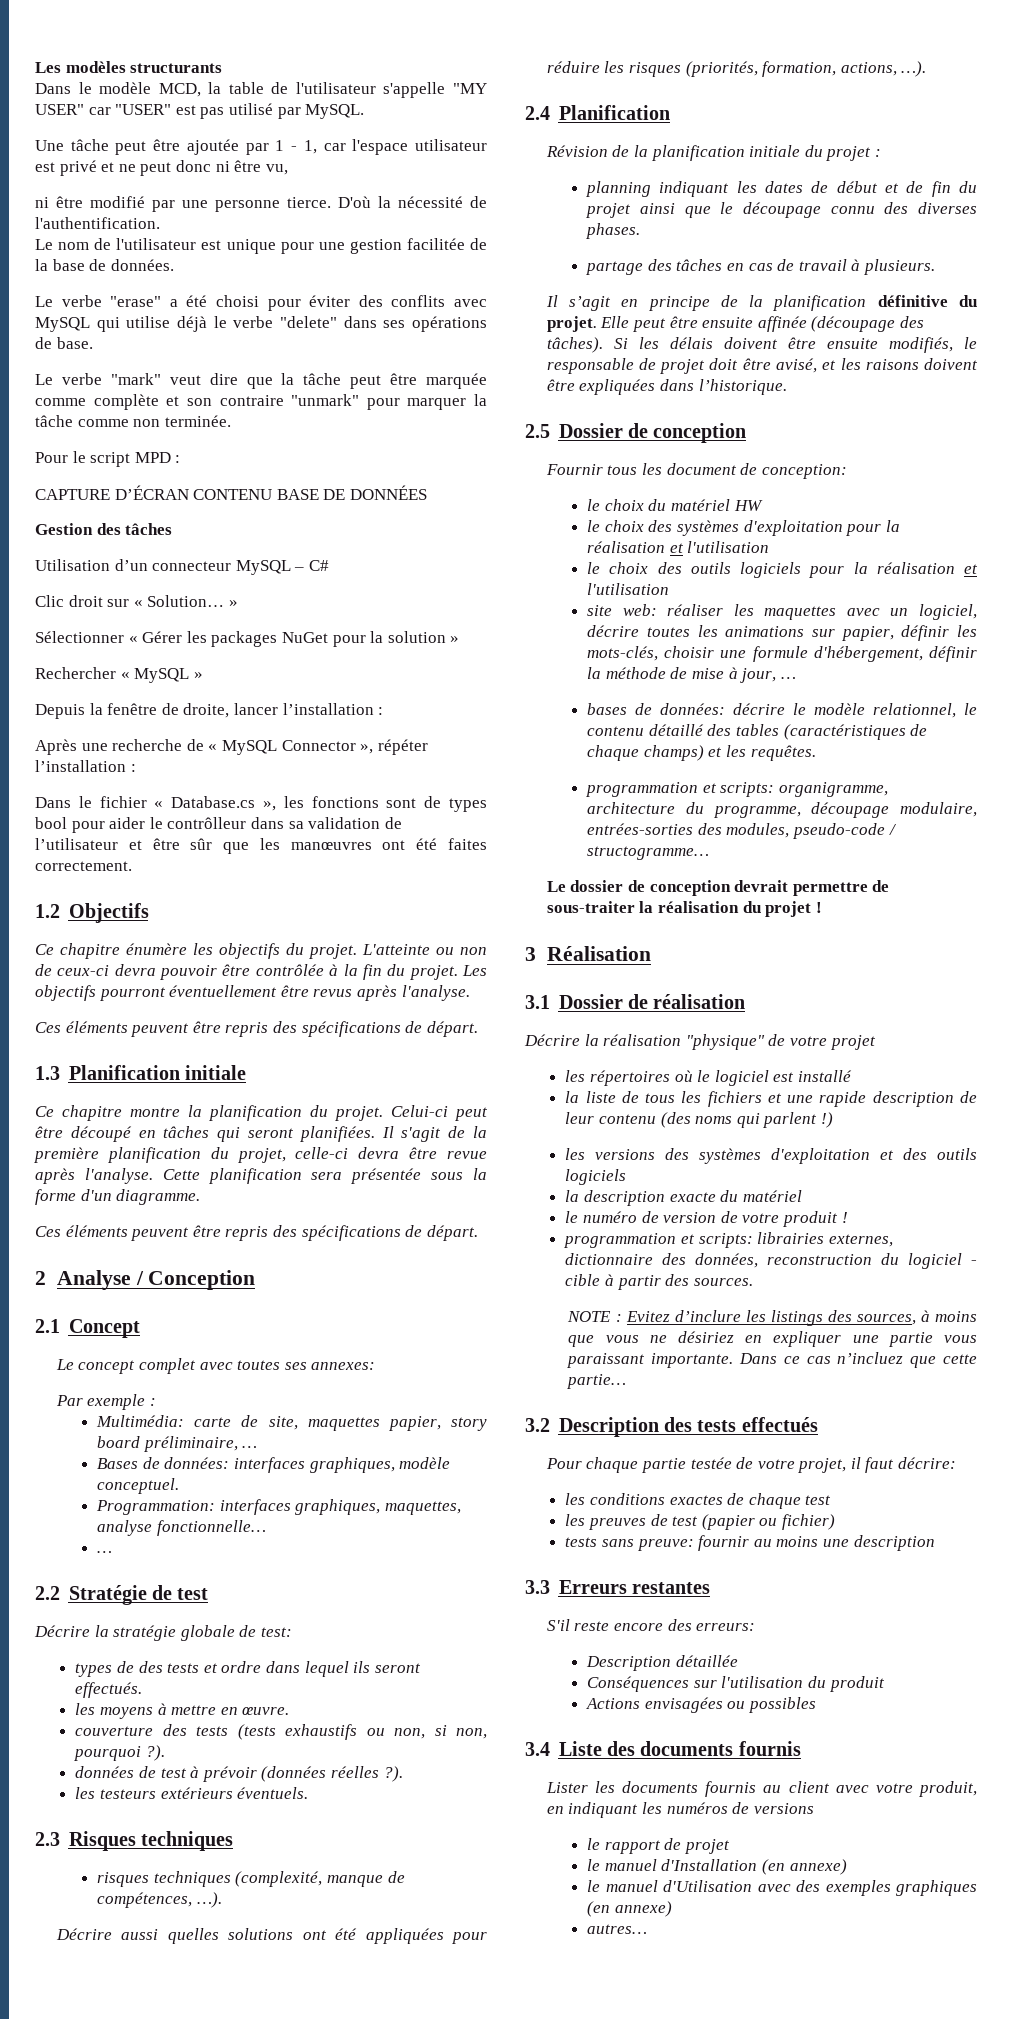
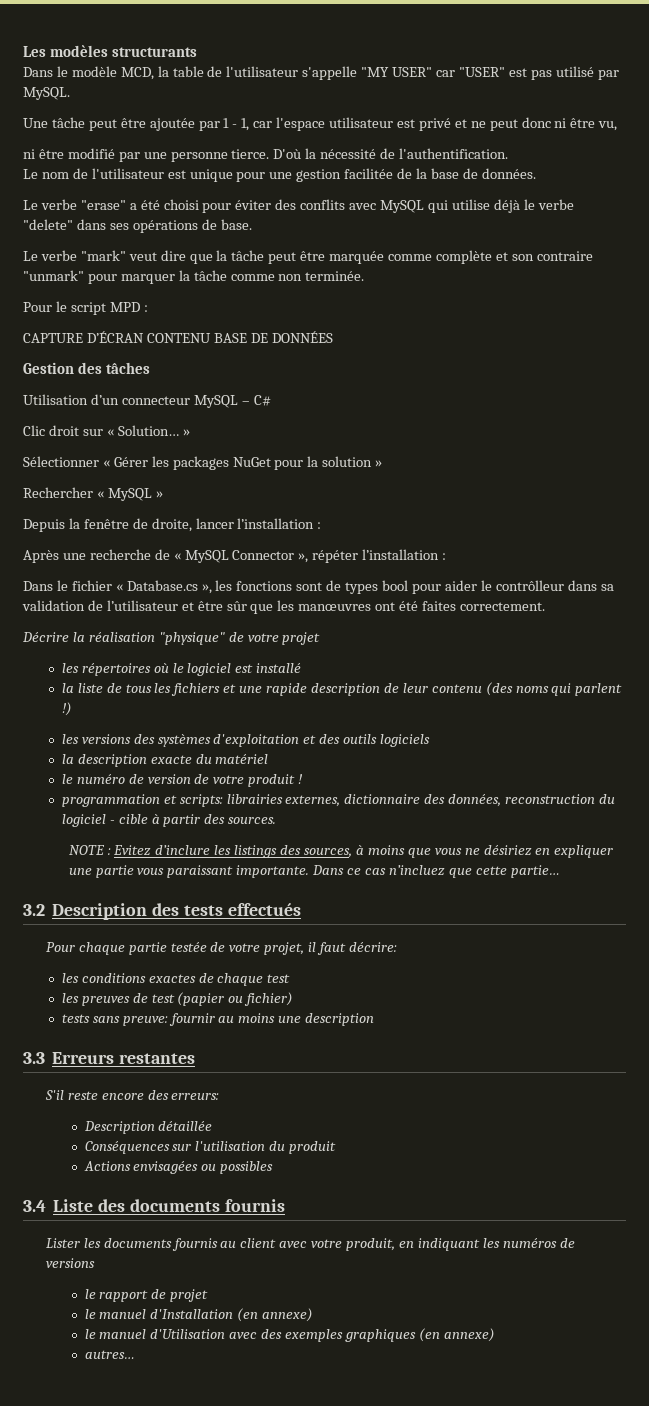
[35,903,149,923] [35,943,487,959] [35,964,488,980] [35,985,470,1001] [35,1021,478,1037] [35,1065,246,1080] [35,1105,488,1121] [35,1126,487,1142] [34,1147,487,1163] [35,1168,487,1184] [35,1189,201,1205] [35,1225,478,1241] [35,1270,256,1290] [35,1319,140,1338] [55,1358,376,1374] [55,1394,156,1410] [96,1415,487,1431] [97,1436,258,1452] [97,1457,451,1473] [97,1478,180,1494] [96,1499,461,1515] [97,1520,266,1536] [97,1551,113,1553] [35,1585,209,1605] [34,1625,292,1641] [75,1661,421,1677] [75,1682,143,1698] [75,1703,290,1719] [75,1724,488,1740] [74,1745,166,1761] [75,1766,403,1782] [75,1787,309,1799] [35,1831,233,1851] [97,1871,405,1887] [97,1892,222,1908] [55,1928,487,1944] [546,61,927,77] [525,105,670,120] [545,145,881,161] [586,181,978,197] [586,202,977,218] [586,223,641,239] [586,259,935,275] [545,295,977,311] [546,316,924,332] [546,337,977,353] [546,358,978,374] [546,379,787,395] [525,423,747,443] [545,463,847,479] [587,499,763,511] [587,520,900,536] [587,541,770,553] [587,562,978,578] [587,583,670,595] [587,604,977,620] [587,625,977,641] [587,646,977,662] [587,667,796,683] [587,703,977,718] [587,724,928,740] [587,745,816,761] [586,782,888,797] [587,802,977,818] [587,823,897,839] [587,846,710,860] [546,880,890,896] [546,901,822,917] [525,946,651,961] [525,994,746,1009] // 1.2 Objectifs // Ce chapitre énumère les objectifs du projet. L'atteinte ou non de ceux-ci devra pouvoir être contrôlée à la fin du projet. Les objectifs pourront éventuellement être revus après l'analyse. // Ces éléments peuvent être repris des spécifications de départ. // 1.3 Planification initiale // Ce chapitre montre la planification du projet. Celui-ci peut être découpé en tâches qui seront planifiées. Il s'agit de la première planification du projet, celle-ci devra être revue après l'analyse. Cette planification sera présentée sous la forme d'un diagramme. // Ces éléments peuvent être repris des spécifications de départ. // 2 Analyse / Conception // 2.1 Concept // Le concept complet avec toutes ses annexes: // Par exemple : // Multimédia: carte de site, maquettes papier, story board préliminaire, … // Bases de données: interfaces graphiques, modèle conceptuel. // Programmation: interfaces graphiques, maquettes, analyse fonctionnelle… // … // 2.2 Stratégie de test // Décrire la stratégie globale de test: // types de des tests et ordre dans lequel ils seront effectués. // les moyens à mettre en œuvre. // couverture des tests (tests exhaustifs ou non, si non, pourquoi ?). // données de test à prévoir (données réelles ?). // les testeurs extérieurs éventuels. // 2.3 Risques techniques // risques techniques (complexité, manque de compétences, …). // Décrire aussi quelles solutions ont été appliquées pour réduire les risques (priorités, formation, actions, …). // 2.4 Planification // Révision de la planification initiale du projet : // planning indiquant les dates de début et de fin du projet ainsi que le découpage connu des diverses phases. // partage des tâches en cas de travail à plusieurs. // Il s’agit en principe de la planification définitive du projet. Elle peut être ensuite affinée (découpage des tâches). Si les délais doivent être ensuite modifiés, le responsable de projet doit être avisé, et les raisons doivent être expliquées dans l’historique. // 2.5 Dossier de conception // Fournir tous les document de conception: // le choix du matériel HW // le choix des systèmes d'exploitation pour la réalisation et l'utilisation // le choix des outils logiciels pour la réalisation et l'utilisation // site web: réaliser les maquettes avec un logiciel, décrire toutes les animations sur papier, définir les mots-clés, choisir une formule d'hébergement, définir la méthode de mise à jour, … // bases de données: décrire le modèle relationnel, le contenu détaillé des tables (caractéristiques de chaque champs) et les requêtes. // programmation et scripts: organigramme, architecture du programme, découpage modulaire, entrées-sorties des modules, pseudo-code / structogramme… // Le dossier de conception devrait permettre de sous-traiter la réalisation du projet ! // 3 Réalisation // 3.1 Dossier de réalisation -> (545, 606) none

